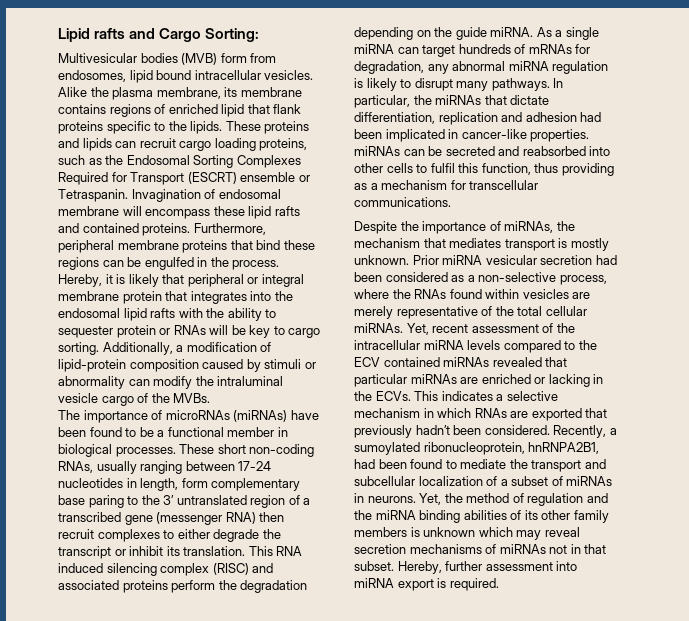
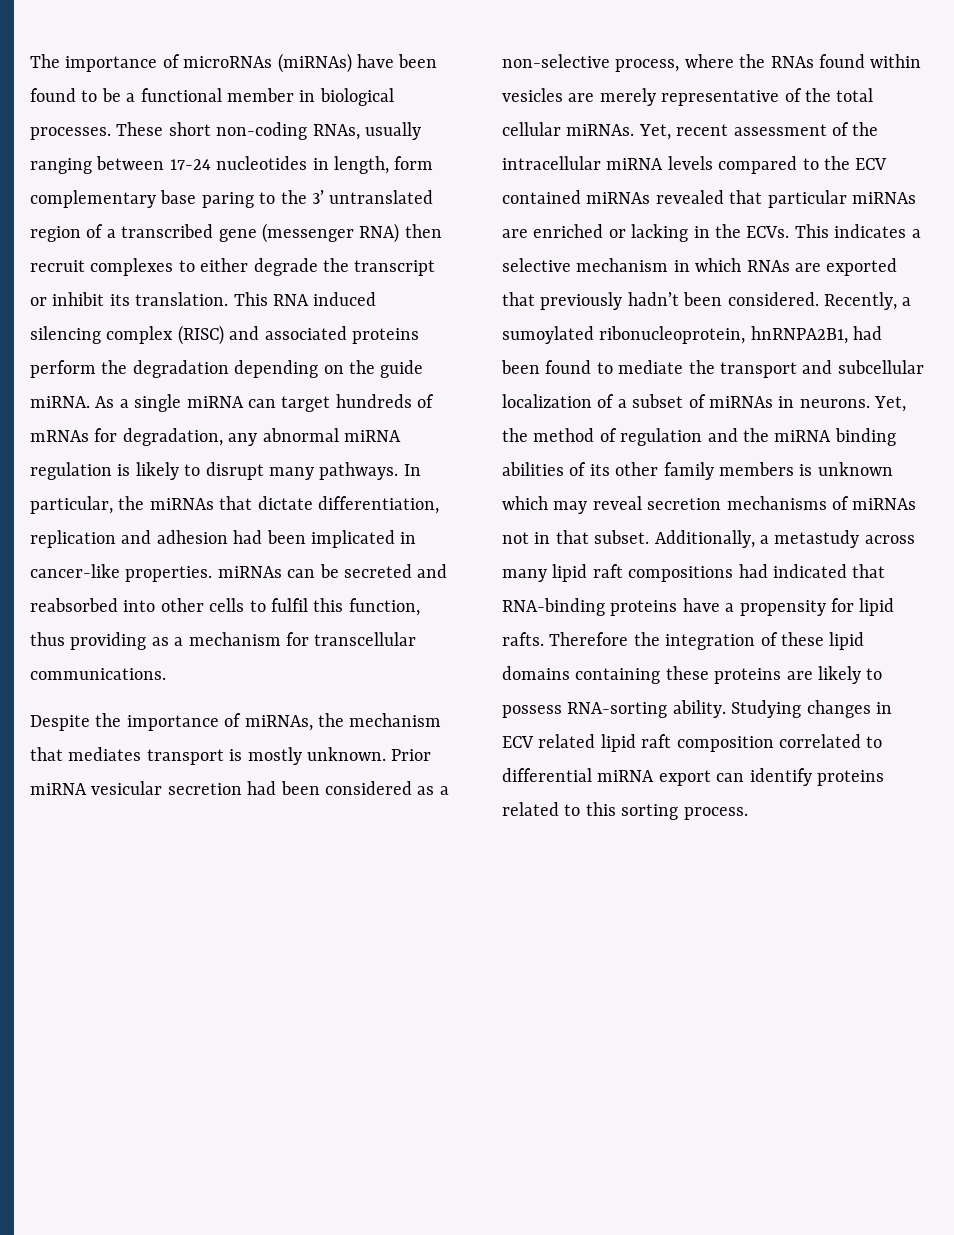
[58,28,260,42] [58,53,277,65] [58,70,314,83] [58,87,302,100] [58,104,302,117] [58,121,310,134] [58,138,308,151] [58,155,301,168] [58,172,310,185] [58,189,281,202] [58,206,300,219] [58,223,266,236] [58,240,315,253] [58,257,280,270] [58,274,304,287] [58,291,293,304] [58,308,277,321] [58,325,321,338] [58,342,272,355] [58,359,316,372] [58,376,284,389] [58,393,211,406] Lipid rafts and Cargo Sorting: // Multivesicular bodies (MVB) form from endosomes, lipid bound intracellular vesicles. Alike the plasma membrane, its membrane contains regions of enriched lipid that flank proteins specific to the lipids. These proteins and lipids can recruit cargo loading proteins, such as the Endosomal Sorting Complexes Required for Transport (ESCRT) ensemble or Tetraspanin. Invagination of endosomal membrane will encompass these lipid rafts and contained proteins. Furthermore, peripheral membrane proteins that bind these regions can be engulfed in the process. Hereby, it is likely that peripheral or integral membrane protein that integrates into the endosomal lipid rafts with the ability to sequester protein or RNAs will be key to cargo sorting. Additionally, a modification of lipid-protein composition caused by stimuli or abnormality can modify the intraluminal vesicle cargo of the MVBs. // -> (30, 61) none
[397,561,578,574] [354,578,499,591] Hereby, further assessment into miRNA export is required. -> [654,530,915,548] [502,564,886,582] [502,598,895,616] [502,632,865,650] [502,666,883,684] [502,700,892,718] [502,734,883,752] [502,768,884,786] [502,802,748,820] Additionally, a metastudy across many lipid raft compositions had indicated that RNA-binding proteins have a propensity for lipid rafts. Therefore the integration of these lipid domains containing these proteins are likely to possess RNA-sorting ability. Studying changes in ECV related lipid raft composition correlated to differential miRNA export can identify proteins related to this sorting process.

